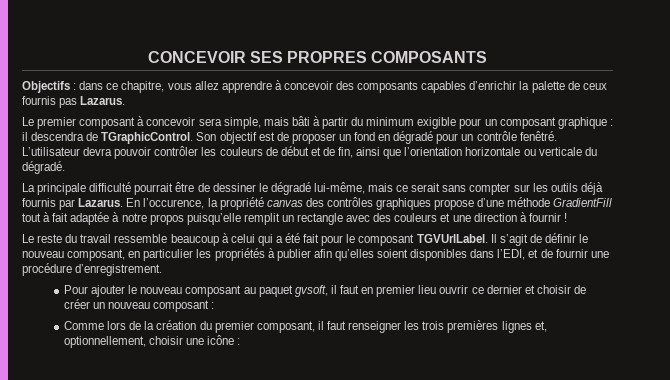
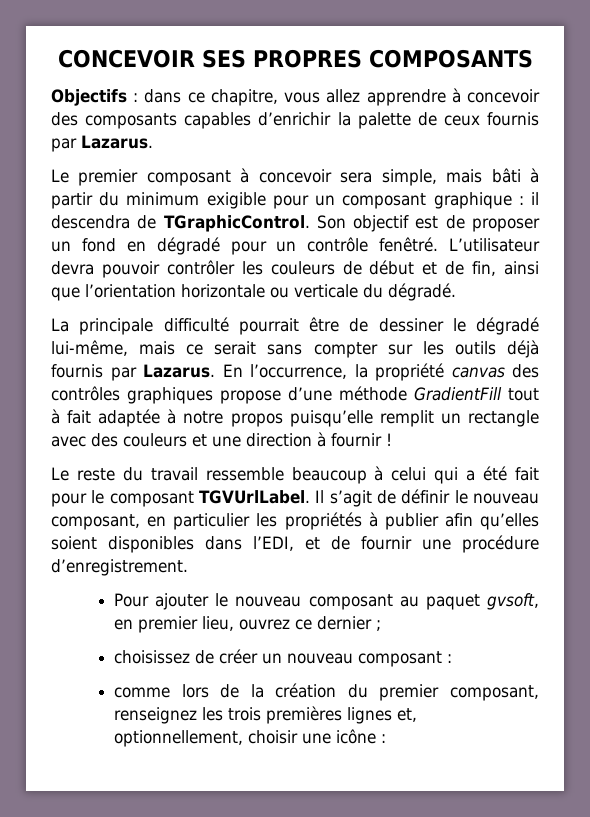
[59,98,78,108] pas -> [51,138,77,152] par
[143,198,205,209] l’occurence, -> [250,364,347,379] l’occurrence,
[330,285,571,297] il faut en premier lieu ouvrir ce dernier et choisir -> [113,616,381,633] [113,650,190,664] en premier lieu, ouvrez ce dernier ; // choisissez
[64,321,105,330] Comme -> [113,687,170,698] comme
[317,321,402,333] il faut renseigner -> [113,707,197,724] renseignez

